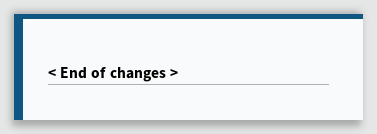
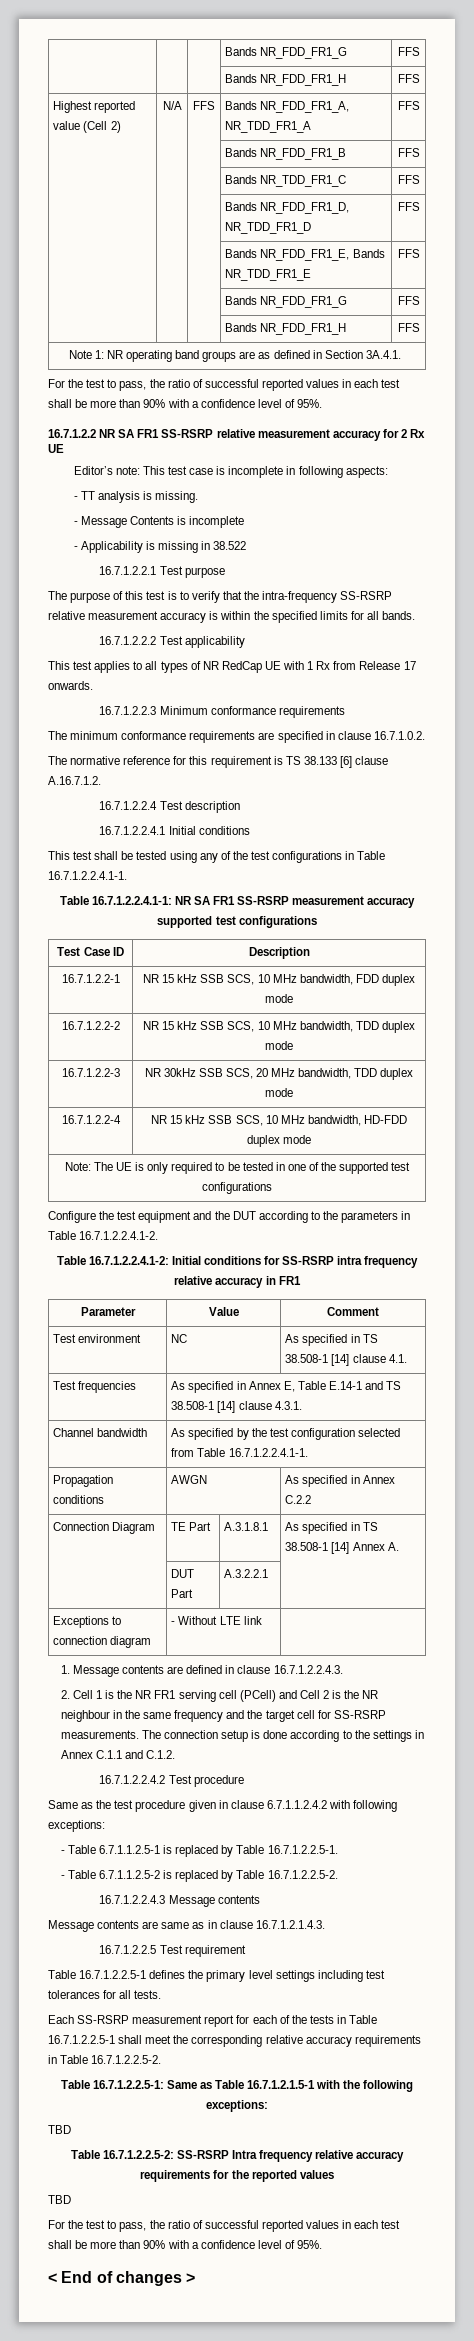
(48, 73) none -> [225,47,348,59] [397,47,420,56] [225,74,347,86] [397,74,420,83] [53,101,136,113] [53,121,121,133] [162,101,182,110] [193,101,215,110] [225,101,350,113] [225,121,312,133] [397,101,420,110] [225,148,347,160] [397,148,420,157] [225,175,347,187] [397,175,420,184] [225,202,350,214] [225,222,312,234] [397,202,420,211] [225,249,385,261] [225,269,312,281] [397,249,420,258] [225,296,348,308] [397,296,420,305] [225,323,347,335] [397,323,420,332] [68,350,401,362] [48,379,401,391] [48,399,323,408] [48,429,426,441] [48,444,64,453] [73,466,388,478] [73,491,199,503] [73,516,245,528] [73,541,247,553] [99,566,225,578] [48,591,393,603] [48,611,416,623] [99,636,245,648] [48,661,416,673] [48,681,93,690] [99,706,345,718] [48,731,425,743] [48,756,389,768] [48,776,101,785] [99,801,240,813] [99,826,250,835] [48,851,386,863] [48,871,127,880] [59,896,416,908] [157,916,317,928] [57,947,124,956] [248,947,310,959] [61,974,120,983] [143,974,415,986] [265,994,293,1003] [61,1021,120,1030] [143,1021,415,1033] [265,1041,293,1050] [61,1068,120,1077] [144,1068,414,1080] [265,1088,293,1097] [61,1115,121,1124] [151,1115,407,1126] [246,1135,312,1147] [64,1162,411,1174] [202,1182,272,1194] [48,1211,411,1223] [48,1231,159,1240] [56,1256,419,1268] [174,1276,301,1288] [80,1307,136,1316] [208,1307,239,1316] [327,1307,379,1316] [53,1334,142,1343] [171,1334,188,1343] [285,1334,378,1346] [285,1354,407,1366] [53,1381,137,1393] [171,1381,402,1393] [171,1401,302,1413] [53,1428,148,1437] [171,1428,400,1440] [171,1448,308,1457] [53,1475,114,1487] [53,1495,105,1504] [171,1475,208,1484] [285,1475,395,1487] [285,1495,312,1504] [53,1522,156,1534] [171,1522,212,1531] [224,1522,269,1531] [285,1522,378,1534] [285,1542,399,1554] [171,1569,195,1578] [171,1589,194,1598] [224,1569,269,1578] [53,1616,122,1628] [53,1636,152,1648] [171,1616,262,1625] [60,1665,343,1677] [60,1690,379,1702] [60,1710,386,1722] [60,1730,424,1742] [60,1750,176,1759] [99,1775,244,1787] [48,1800,398,1812] [48,1820,105,1832] [60,1845,338,1857] [60,1870,338,1882] [99,1895,260,1907] [48,1920,325,1932] [99,1945,246,1957] [48,1970,385,1982] [48,1990,162,1999] [48,2015,378,2027] [48,2035,421,2047] [48,2055,162,2064] [60,2080,414,2092] [206,2100,268,2112] [48,2125,71,2134] [70,2150,405,2162] [140,2170,334,2182] [48,2195,71,2204] [48,2220,401,2232] [48,2240,323,2249] | | | Bands NR_FDD_FR1_G | FFS // | | | Bands NR_FDD_FR1_H | FFS // Highest reported value (Cell 2) | N/A | FFS | Bands NR_FDD_FR1_A, NR_TDD_FR1_A | FFS // | | | Bands NR_FDD_FR1_B | FFS // | | | Bands NR_TDD_FR1_C | FFS // | | | Bands NR_FDD_FR1_D, NR_TDD_FR1_D | FFS // | | | Bands NR_FDD_FR1_E, Bands NR_TDD_FR1_E | FFS // | | | Bands NR_FDD_FR1_G | FFS // | | | Bands NR_FDD_FR1_H | FFS // Note 1: NR operating band groups are as defined in Section 3A.4.1. // For the test to pass, the ratio of successful reported values in each test shall be more than 90% with a confidence level of 95%. // 16.7.1.2.2 NR SA FR1 SS-RSRP relative measurement accuracy for 2 Rx UE // Editor’s note: This test case is incomplete in following aspects: // - TT analysis is missing. // - Message Contents is incomplete // - Applicability is missing in 38.522 // 16.7.1.2.2.1 Test purpose // The purpose of this test is to verify that the intra-frequency SS-RSRP relative measurement accuracy is within the specified limits for all bands. // 16.7.1.2.2.2 Test applicability // This test applies to all types of NR RedCap UE with 1 Rx from Release 17 onwards. // 16.7.1.2.2.3 Minimum conformance requirements // The minimum conformance requirements are specified in clause 16.7.1.0.2. // The normative reference for this requirement is TS 38.133 [6] clause A.16.7.1.2. // 16.7.1.2.2.4 Test description // 16.7.1.2.2.4.1 Initial conditions // This test shall be tested using any of the test configurations in Table 16.7.1.2.2.4.1-1. // Table 16.7.1.2.2.4.1-1: NR SA FR1 SS-RSRP measurement accuracy supported test configurations // Test Case ID | Description // 16.7.1.2.2-1 | NR 15 kHz SSB SCS, 10 MHz bandwidth, FDD duplex mode // 16.7.1.2.2-2 | NR 15 kHz SSB SCS, 10 MHz bandwidth, TDD duplex mode // 16.7.1.2.2-3 | NR 30kHz SSB SCS, 20 MHz bandwidth, TDD duplex mode // 16.7.1.2.2-4 | NR 15 kHz SSB SCS, 10 MHz bandwidth, HD-FDD duplex mode // Note: The UE is only required to be tested in one of the supported test configurations // Configure the test equipment and the DUT according to the parameters in Table 16.7.1.2.2.4.1-2. // Table 16.7.1.2.2.4.1-2: Initial conditions for SS-RSRP intra frequency relative accuracy in FR1 // Parameter | Value | Comment // Test environment | NC | As specified in TS 38.508-1 [14] clause 4.1. // Test frequencies | As specified in Annex E, Table E.14-1 and TS 38.508-1 [14] clause 4.3.1. // Channel bandwidth | As specified by the test configuration selected from Table 16.7.1.2.2.4.1-1. // Propagation conditions | AWGN | As specified in Annex C.2.2 // Connection Diagram | TE Part | A.3.1.8.1 | As specified in TS 38.508-1 [14] Annex A. // | DUT Part | A.3.2.2.1 | // Exceptions to connection diagram | - Without LTE link | // 1. Message contents are defined in clause 16.7.1.2.2.4.3. // 2. Cell 1 is the NR FR1 serving cell (PCell) and Cell 2 is the NR neighbour in the same frequency and the target cell for SS-RSRP measurements. The connection setup is done according to the settings in Annex C.1.1 and C.1.2. // 16.7.1.2.2.4.2 Test procedure // Same as the test procedure given in clause 6.7.1.1.2.4.2 with following exceptions: // - Table 6.7.1.1.2.5-1 is replaced by Table 16.7.1.2.2.5-1. // - Table 6.7.1.1.2.5-2 is replaced by Table 16.7.1.2.2.5-2. // 16.7.1.2.2.4.3 Message contents // Message contents are same as in clause 16.7.1.2.1.4.3. // 16.7.1.2.2.5 Test requirement // Table 16.7.1.2.2.5-1 defines the primary level settings including test tolerances for all tests. // Each SS-RSRP measurement report for each of the tests in Table 16.7.1.2.2.5-1 shall meet the corresponding relative accuracy requirements in Table 16.7.1.2.2.5-2. // Table 16.7.1.2.2.5-1: Same as Table 16.7.1.2.1.5-1 with the following exceptions: // TBD // Table 16.7.1.2.2.5-2: SS-RSRP Intra frequency relative accuracy requirements for the reported values // TBD // For the test to pass, the ratio of successful reported values in each test shall be more than 90% with a confidence level of 95%. //

